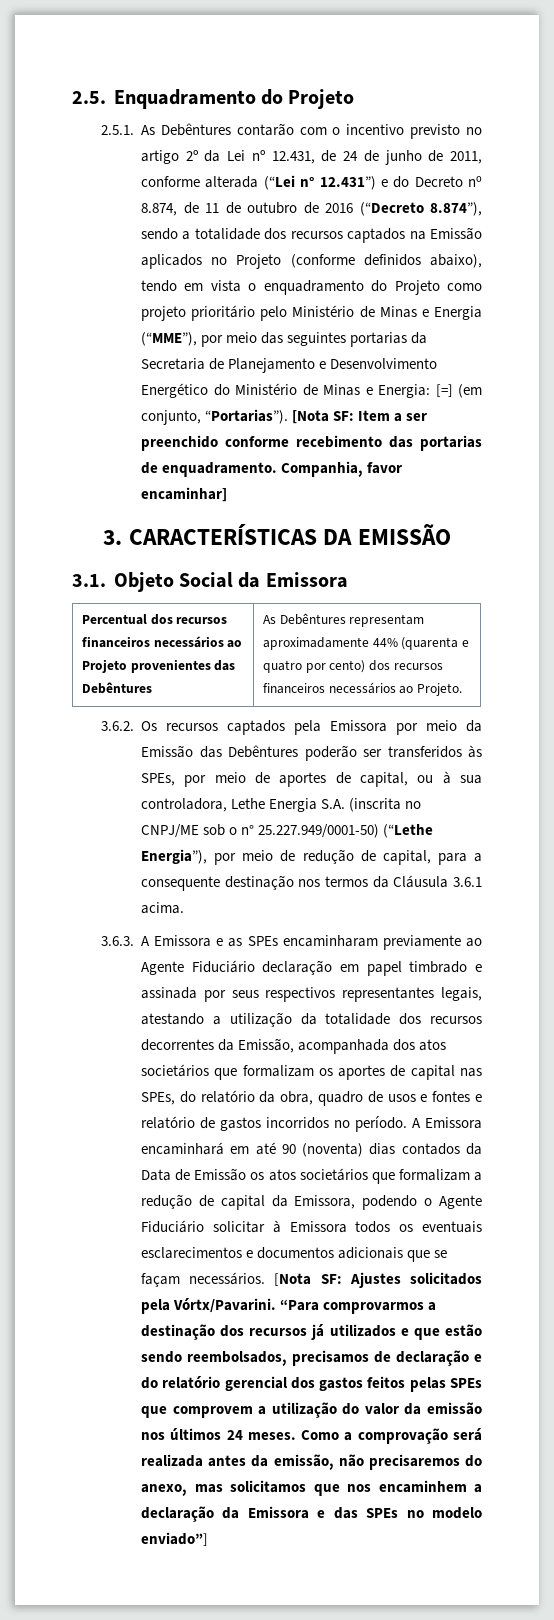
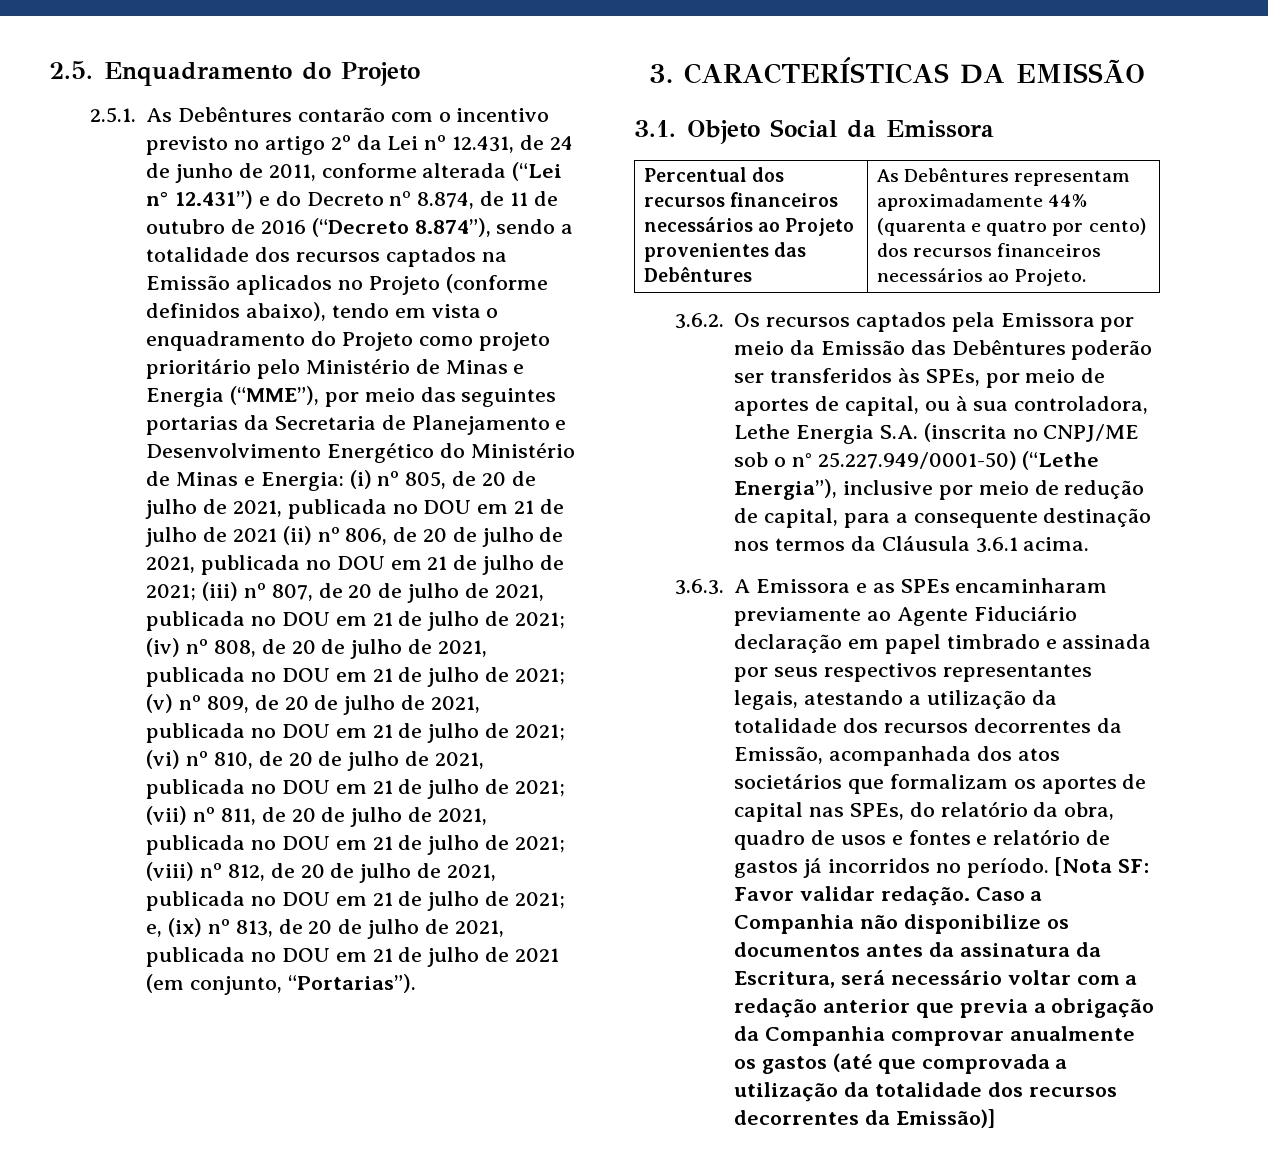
[435,384,483,398] [141,409,428,425] [141,435,482,451] [141,461,403,477] [141,487,228,502] [=] (em conjunto, “Portarias”). [Nota SF: Item a ser preenchido conforme recebimento das portarias de enquadramento. Companhia, favor encaminhar] -> [349,470,536,489] [145,499,564,519] [145,526,564,547] [146,555,564,575] [146,582,544,603] [146,611,565,631] [146,638,487,659] [146,667,565,687] [146,694,480,715] [146,723,565,743] [146,750,484,771] [146,779,565,799] [146,806,487,827] [146,835,565,855] [146,862,496,883] [146,891,565,911] [146,918,504,939] [146,947,559,967] [146,974,416,995] (i) nº 805, de 20 de julho de 2021, publicada no DOU em 21 de julho de 2021 (ii) nº 806, de 20 de julho de 2021, publicada no DOU em 21 de julho de 2021; (iii) nº 807, de 20 de julho de 2021, publicada no DOU em 21 de julho de 2021; (iv) nº 808, de 20 de julho de 2021, publicada no DOU em 21 de julho de 2021; (v) nº 809, de 20 de julho de 2021, publicada no DOU em 21 de julho de 2021; (vi) nº 810, de 20 de julho de 2021, publicada no DOU em 21 de julho de 2021; (vii) nº 811, de 20 de julho de 2021, publicada no DOU em 21 de julho de 2021; (viii) nº 812, de 20 de julho de 2021, publicada no DOU em 21 de julho de 2021; e, (ix) nº 813, de 20 de julho de 2021, publicada no DOU em 21 de julho de 2021 (em conjunto, “Portarias”).
(208, 856) none -> [843,480,934,495] inclusive
(262, 1124) none -> [803,858,823,878] já
[412,1117,482,1129] [141,1142,482,1157] [141,1168,483,1184] [141,1194,483,1210] [141,1220,483,1233] [141,1247,448,1262] [141,1272,482,1288] [141,1298,437,1314] [141,1324,483,1340] [141,1350,482,1366] [141,1376,483,1392] [141,1402,483,1418] [141,1428,483,1444] [141,1454,483,1470] [141,1480,482,1496] [141,1506,482,1522] [141,1532,209,1546] A Emissora encaminhará em até 90 (noventa) dias contados da Data de Emissão os atos societários que formalizam a redução de capital da Emissora, podendo o Agente Fiduciário solicitar à Emissora todos os eventuais esclarecimentos e documentos adicionais que se façam necessários. [Nota SF: Ajustes solicitados pela Vórtx/Pavarini. “Para comprovarmos a destinação dos recursos já utilizados e que estão sendo reembolsados, precisamos de declaração e do relatório gerencial dos gastos feitos pelas SPEs que comprovem a utilização do valor da emissão nos últimos 24 meses. Como a comprovação será realizada antes da emissão, não precisaremos do anexo, mas solicitamos que nos encaminhem a declaração da Emissora e das SPEs no modelo enviado”] -> [1054,857,1150,876] [734,886,1043,906] [734,914,1069,934] [734,942,1101,957] [734,970,1138,988] [734,998,1155,1018] [734,1026,1135,1046] [734,1053,1068,1074] [734,1082,1117,1102] [734,1109,995,1128] [Nota SF: Favor validar redação. Caso a Companhia não disponibilize os documentos antes da assinatura da Escritura, será necessário voltar com a redação anterior que previa a obrigação da Companhia comprovar anualmente os gastos (até que comprovada a utilização da totalidade dos recursos decorrentes da Emissão)]

